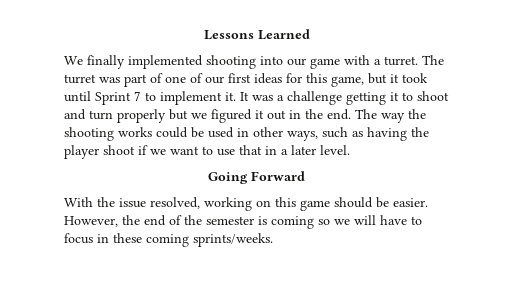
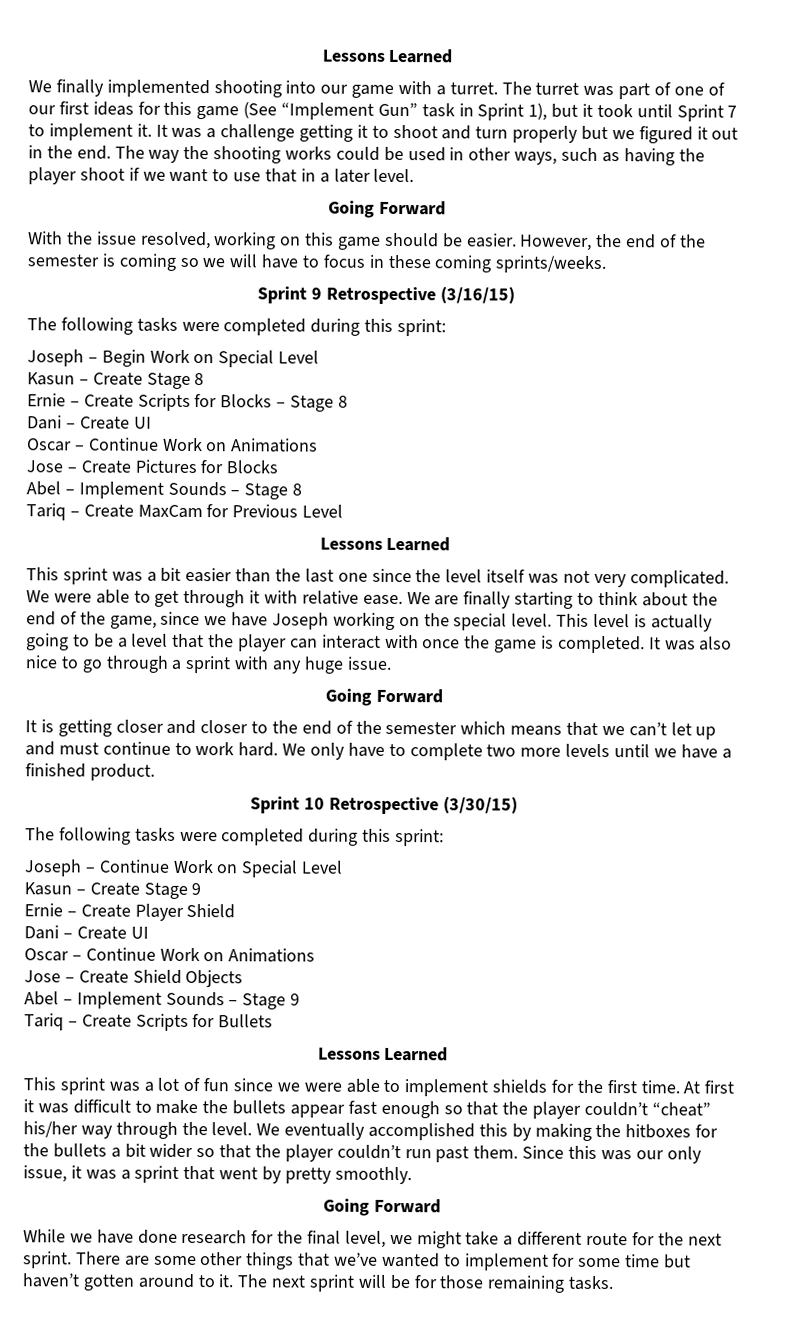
[331,76,364,87] game, -> [196,101,548,121] game (See “Implement Gun” task in Sprint 1),
(273, 240) none -> [257,286,515,305] [27,317,447,337] [27,349,320,368] [27,372,205,389] [27,393,348,412] [27,415,152,430] [27,437,319,453] [26,459,279,474] [26,481,303,500] [26,503,344,521] [319,536,451,552] [26,567,729,588] [26,589,718,609] [26,611,713,632] [26,633,733,654] [25,655,392,674] [325,688,443,706] [25,719,717,740] [25,741,732,761] [25,763,155,781] [250,796,518,815] [25,827,445,847] [24,859,344,878] [24,882,202,899] [24,903,236,921] [24,925,149,940] [24,947,316,963] [24,969,244,988] [24,991,301,1010] [24,1013,274,1031] [317,1046,449,1062] [23,1077,735,1097] [23,1099,711,1119] [23,1121,719,1141] [23,1143,702,1164] [23,1165,412,1185] [323,1198,441,1216] [23,1229,722,1249] [23,1251,692,1271] [22,1273,614,1293] // Sprint 9 Retrospective (3/16/15) // The following tasks were completed during this sprint: // Joseph – Begin Work on Special Level // Kasun – Create Stage 8 // Ernie – Create Scripts for Blocks – Stage 8 // Dani – Create UI // Oscar – Continue Work on Animations // Jose – Create Pictures for Blocks // Abel – Implement Sounds – Stage 8 // Tariq – Create MaxCam for Previous Level // Lessons Learned // This sprint was a bit easier than the last one since the level itself was not very complicated. We were able to get through it with relative ease. We are finally starting to think about the end of the game, since we have Joseph working on the special level. This level is actually going to be a level that the player can interact with once the game is completed. It was also nice to go through a sprint with any huge issue. // Going Forward // It is getting closer and closer to the end of the semester which means that we can’t let up and must continue to work hard. We only have to complete two more levels until we have a finished product. // Sprint 10 Retrospective (3/30/15) // The following tasks were completed during this sprint: // Joseph – Continue Work on Special Level // Kasun – Create Stage 9 // Ernie – Create Player Shield // Dani – Create UI // Oscar – Continue Work on Animations // Jose – Create Shield Objects // Abel – Implement Sounds – Stage 9 // Tariq – Create Scripts for Bullets // Lessons Learned // This sprint was a lot of fun since we were able to implement shields for the first time. At first it was difficult to make the bullets appear fast enough so that the player couldn’t “cheat” his/her way through the level. We eventually accomplished this by making the hitboxes for the bullets a bit wider so that the player couldn’t run past them. Since this was our only issue, it was a sprint that went by pretty smoothly. // Going Forward // While we have done research for the final level, we might take a different route for the next sprint. There are some other things that we’ve wanted to implement for some time but haven’t gotten around to it. The next sprint will be for those remaining tasks.

